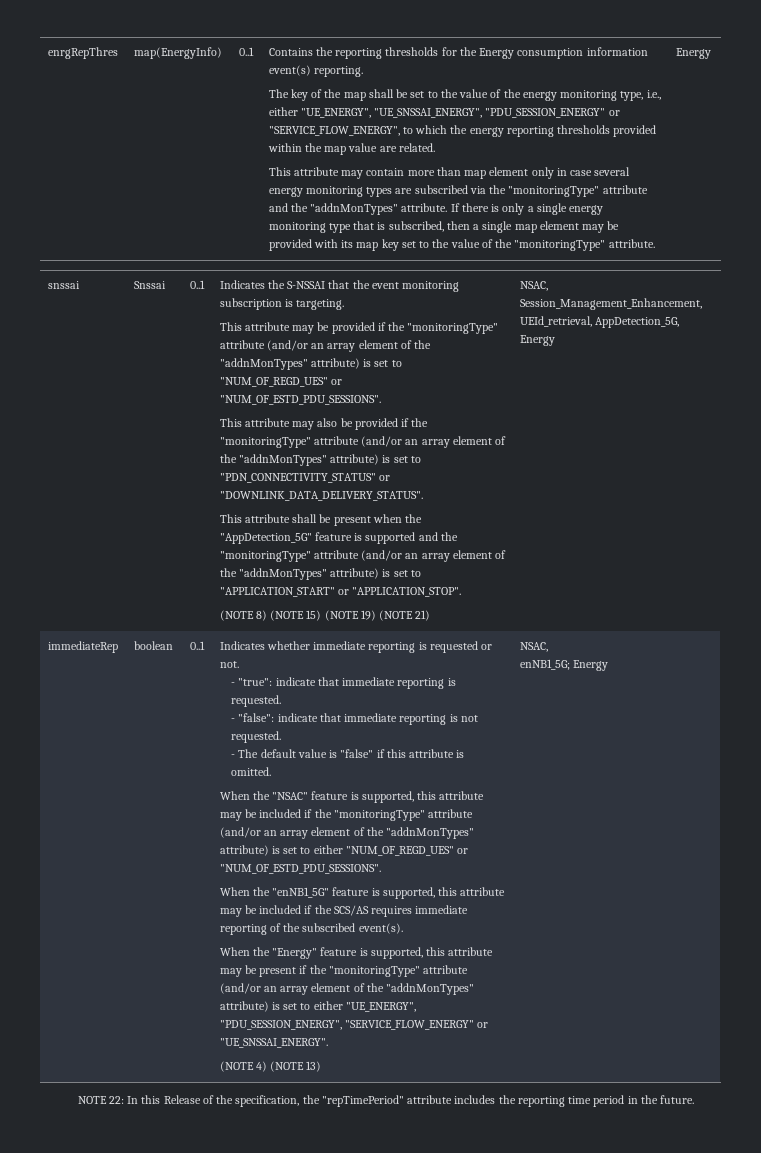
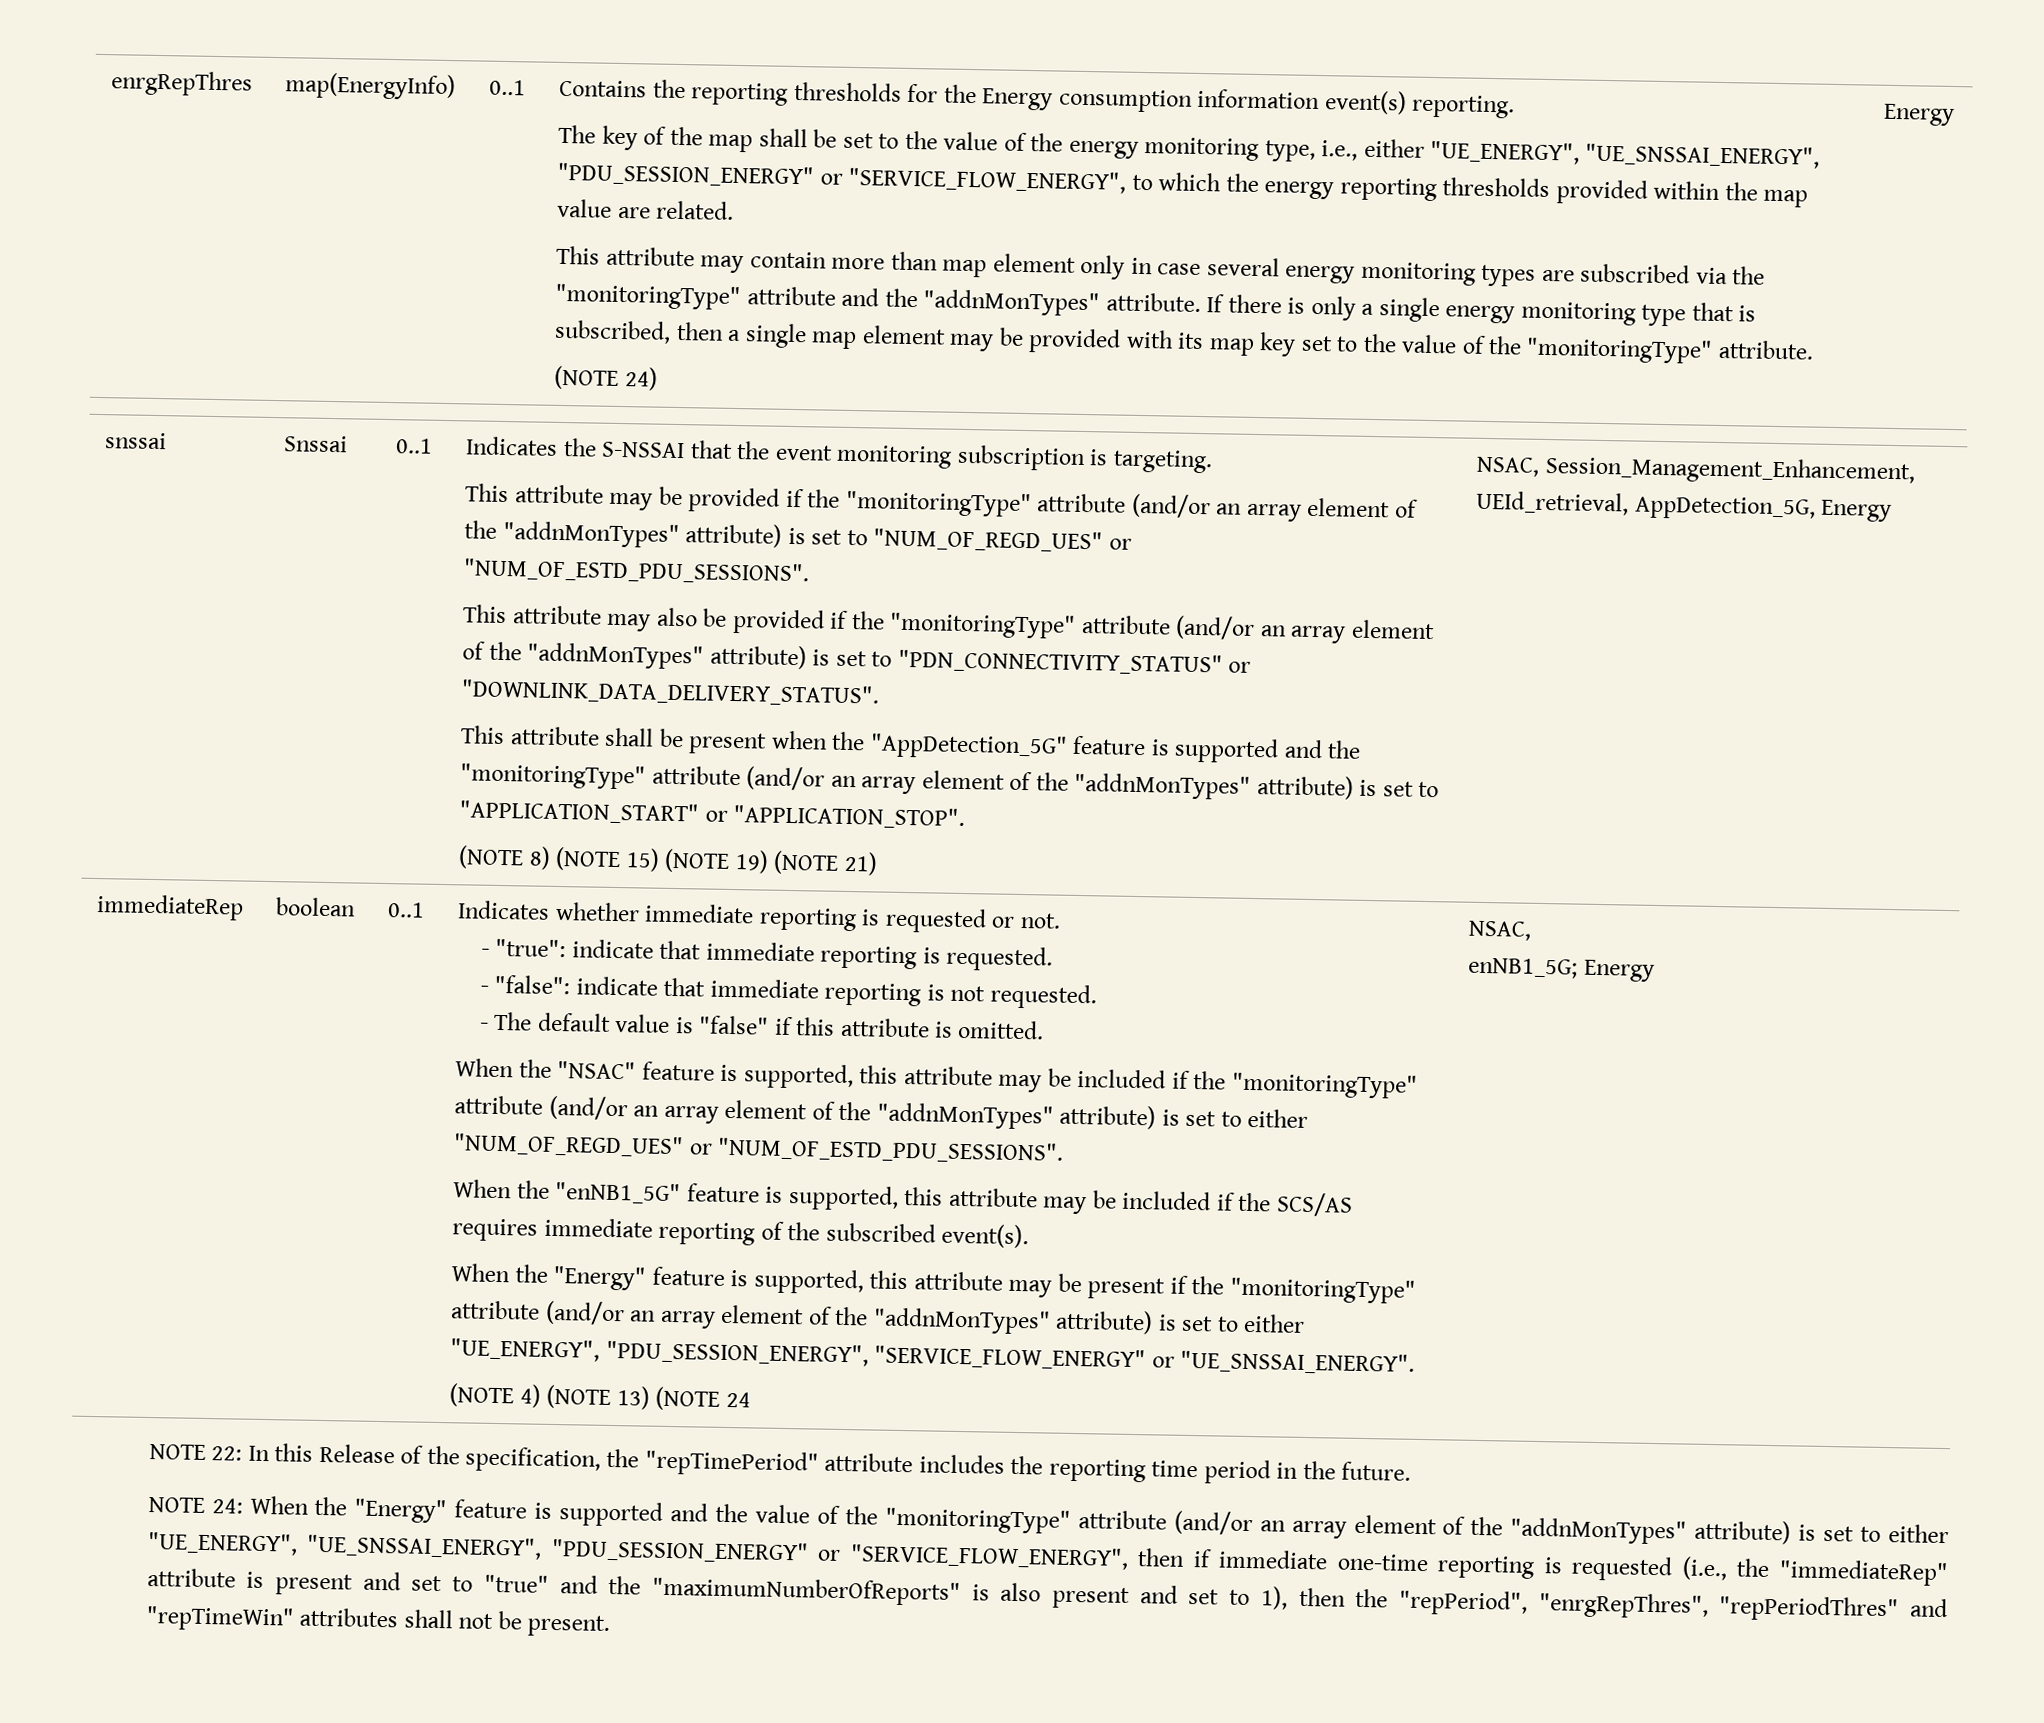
(655, 243) none -> [554,365,658,391] // (NOTE 24)
(322, 1066) none -> [655,1386,751,1411] (NOTE 24
(694, 1099) none -> [147,1495,1949,1545] [146,1531,1949,1587] [146,1567,1949,1623] [145,1605,611,1638] // NOTE 24: When the "Energy" feature is supported and the value of the "monitoringType" attribute (and/or an array element of the "addnMonTypes" attribute) is set to either "UE_ENERGY", "UE_SNSSAI_ENERGY", "PDU_SESSION_ENERGY" or "SERVICE_FLOW_ENERGY", then if immediate one-time reporting is requested (i.e., the "immediateRep" attribute is present and set to "true" and the "maximumNumberOfReports" is also present and set to 1), then the "repPeriod", "enrgRepThres", "repPeriodThres" and "repTimeWin" attributes shall not be present.

